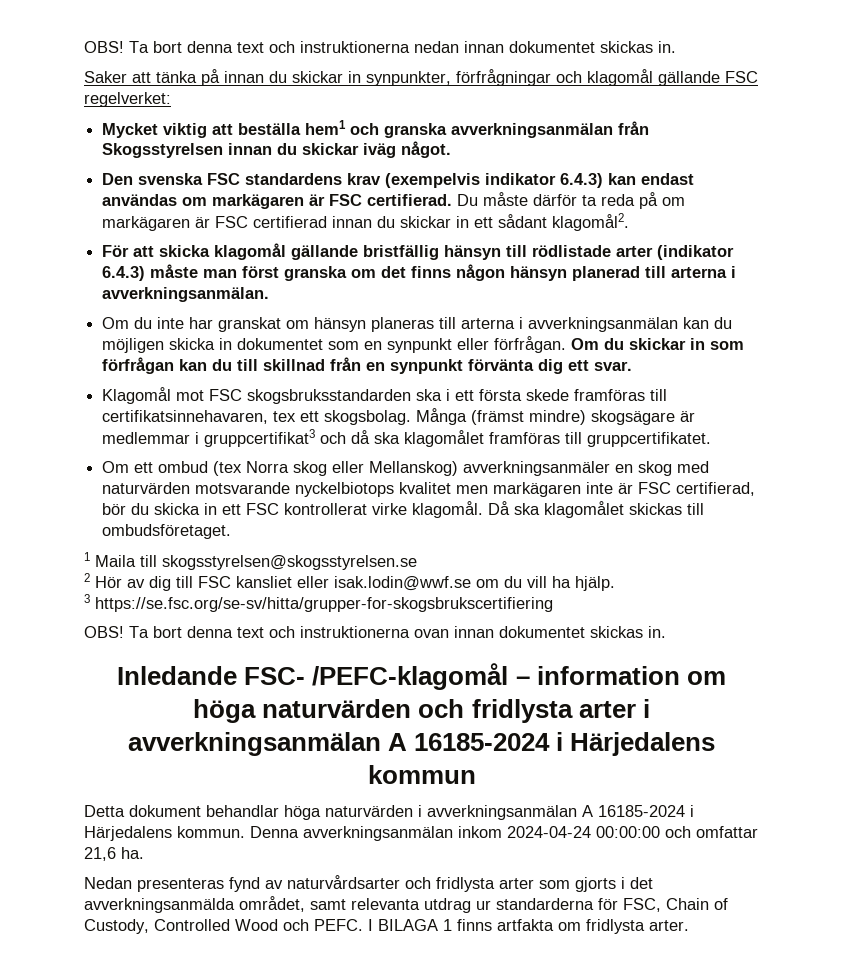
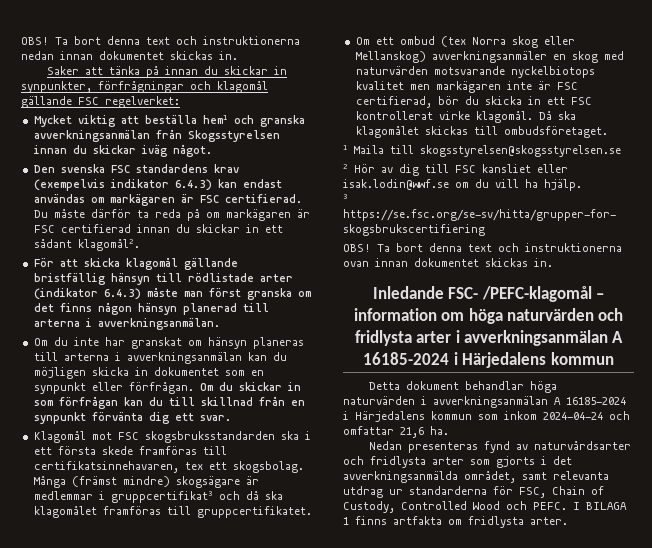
[177,826,453,841] kommun. Denna avverkningsanmälan -> [431,411,498,420] kommun som
[596,826,660,838] 00:00:00 -> (603, 416) none

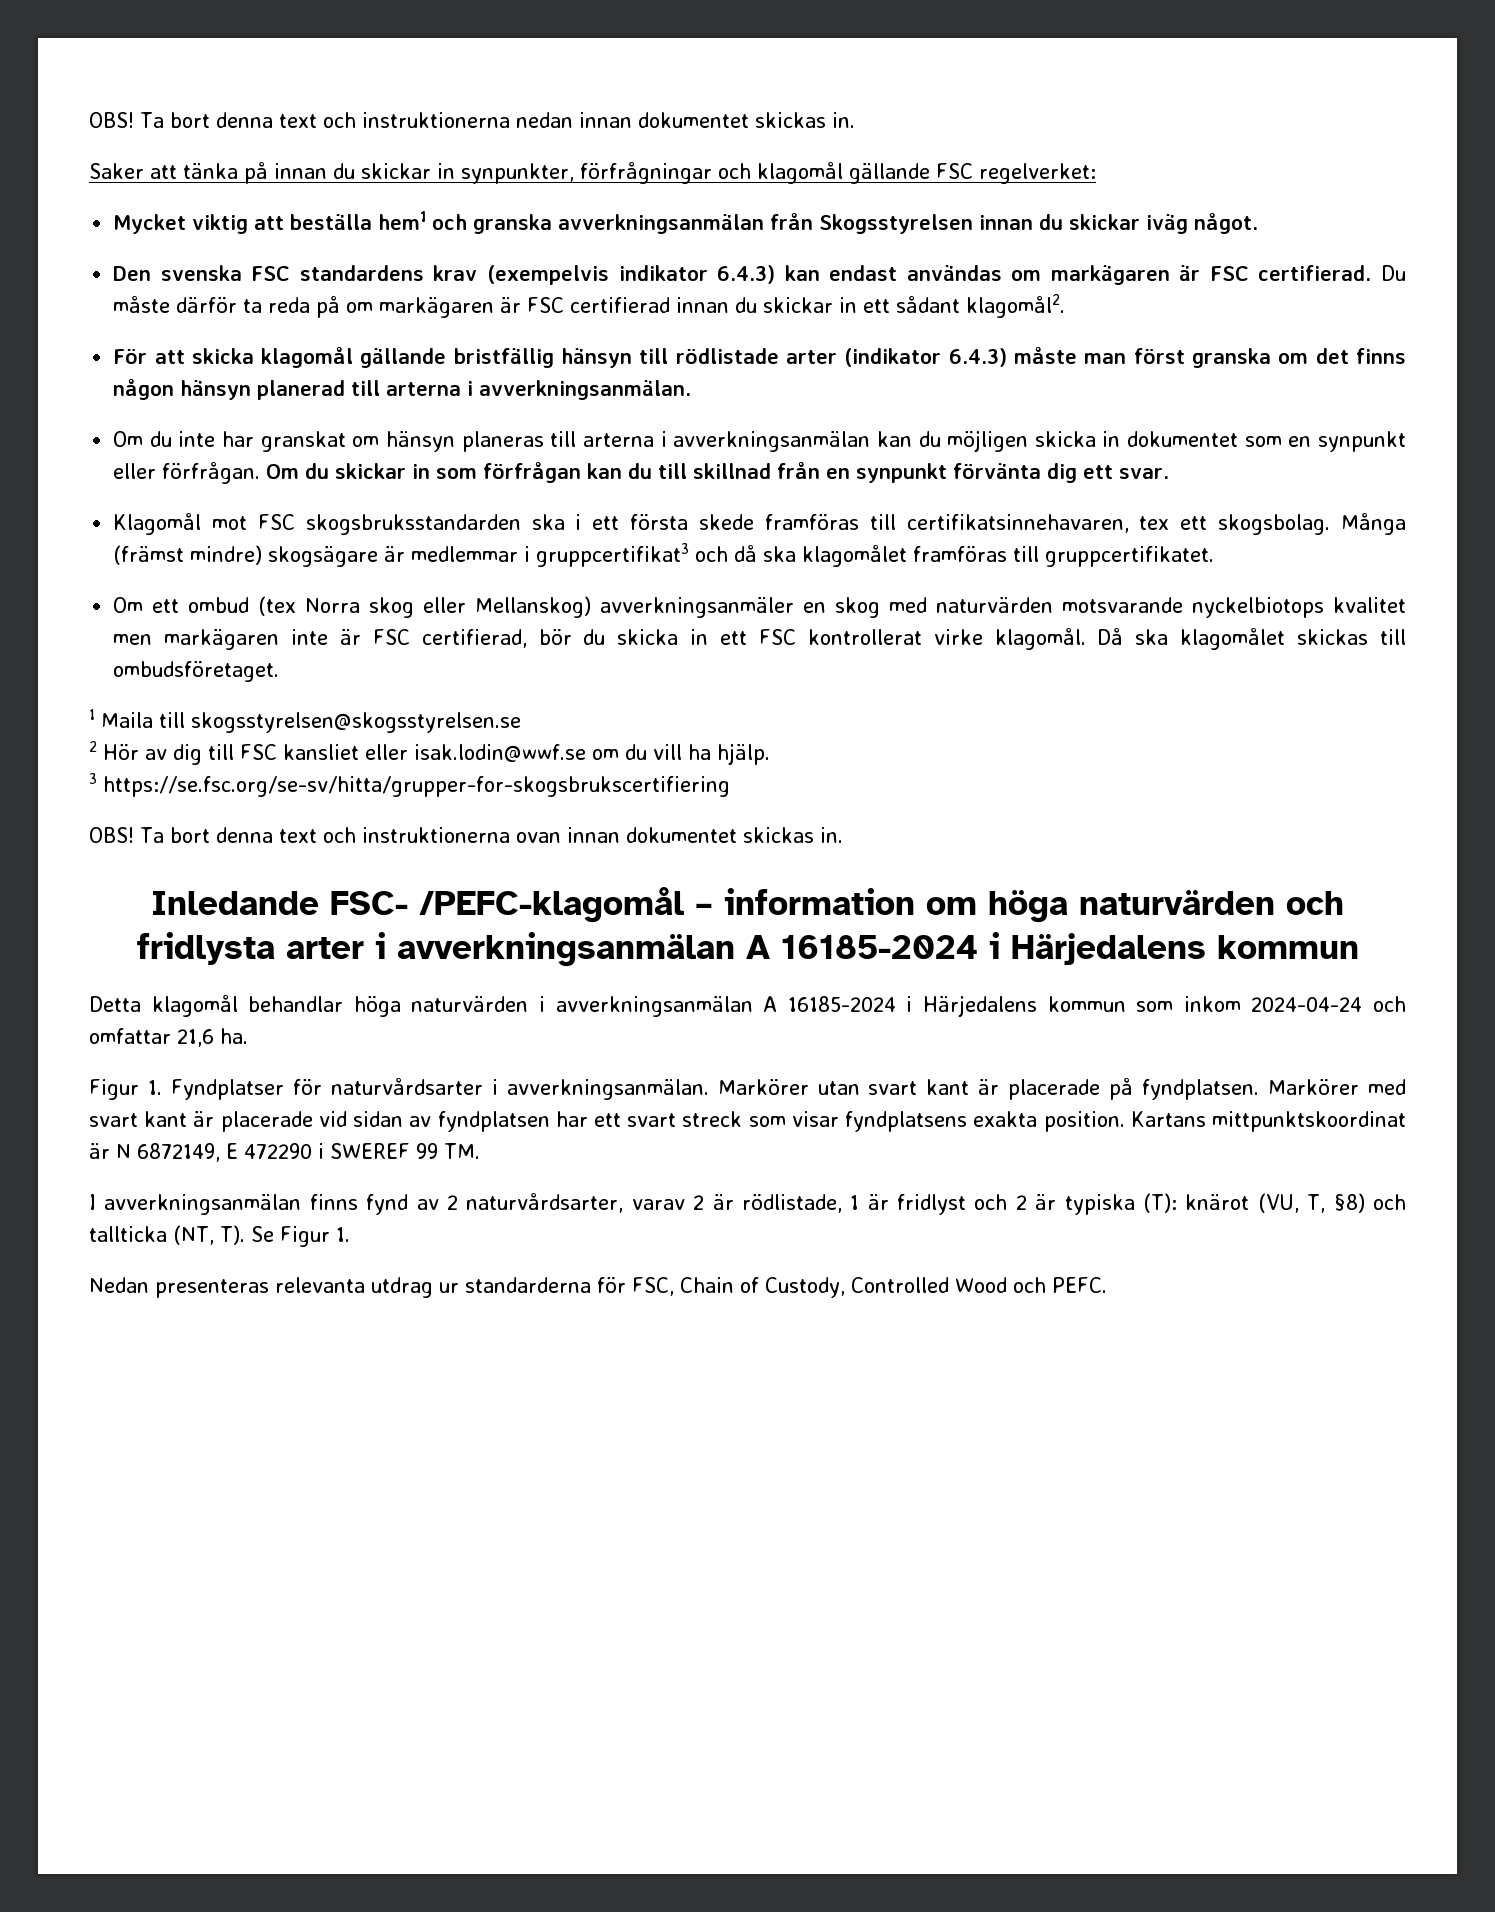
[405,381,459,390] dokument -> [151,995,238,1017] klagomål
[368,441,631,453] [343,456,572,468] [343,471,547,483] Nedan presenteras fynd av naturvårdsarter och fridlysta arter som gjorts i det avverkningsanmälda området, samt -> [89,1078,1406,1100] [89,1111,1406,1132] [89,1143,480,1162] [89,1193,1406,1215] [89,1225,350,1247] [89,1277,269,1298] Figur 1. Fyndplatser för naturvårdsarter i avverkningsanmälan. Markörer utan svart kant är placerade på fyndplatsen. Markörer med svart kant är placerade vid sidan av fyndplatsen har ett svart streck som visar fyndplatsens exakta position. Kartans mittpunktskoordinat är N 6872149, E 472290 i SWEREF 99 TM. // I avverkningsanmälan finns fynd av 2 naturvårdsarter, varav 2 är rödlistade, 1 är fridlyst och 2 är typiska (T): knärot (VU, T, §8) och tallticka (NT, T). Se Figur 1. // Nedan presenteras
[573,502,627,510] [343,516,568,528] I BILAGA 1 finns artfakta om fridlysta arter. -> (1107, 1285) none

